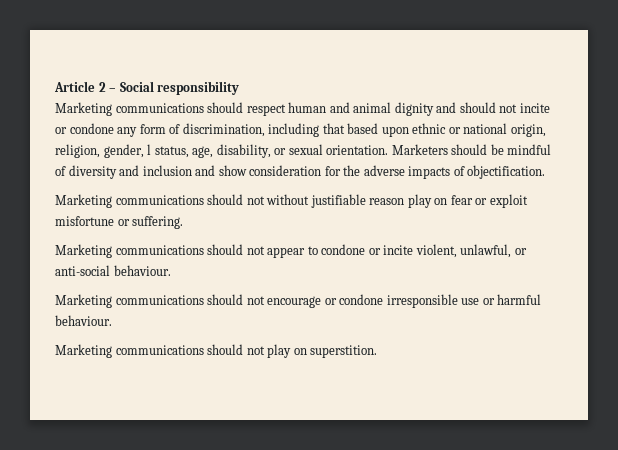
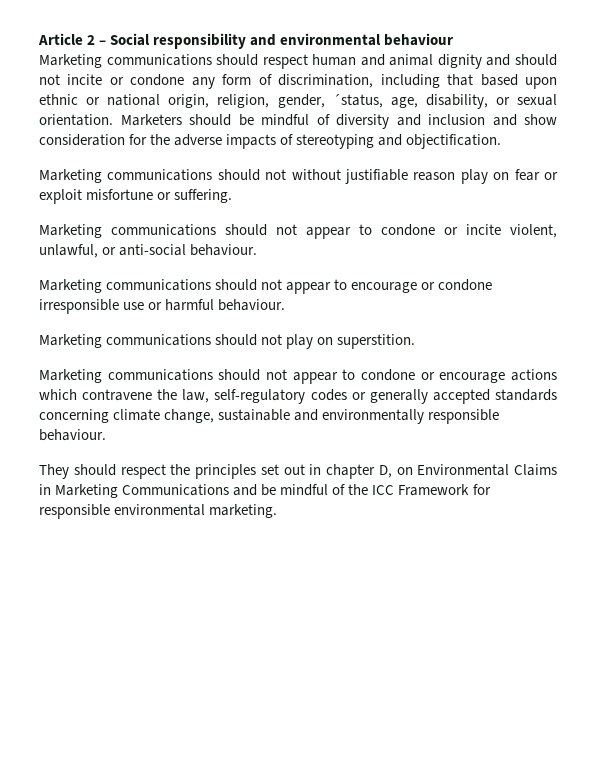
(240, 88) none -> [250,33,454,46] and environmental behaviour
[147,144,189,158] l status, -> [332,94,383,108] ´status,
(465, 171) none -> [296,134,403,149] stereotyping and
(265, 300) none -> [286,279,348,294] appear to
(378, 351) none -> [39,369,557,384] [39,389,557,404] [39,409,500,424] [39,429,106,441] [39,464,557,479] [39,484,491,498] [39,504,278,519] // Marketing communications should not appear to condone or encourage actions which contravene the law, self-regulatory codes or generally accepted standards concerning climate change, sustainable and environmentally responsible behaviour. // They should respect the principles set out in chapter D, on Environmental Claims in Marketing Communications and be mindful of the ICC Framework for responsible environmental marketing.

